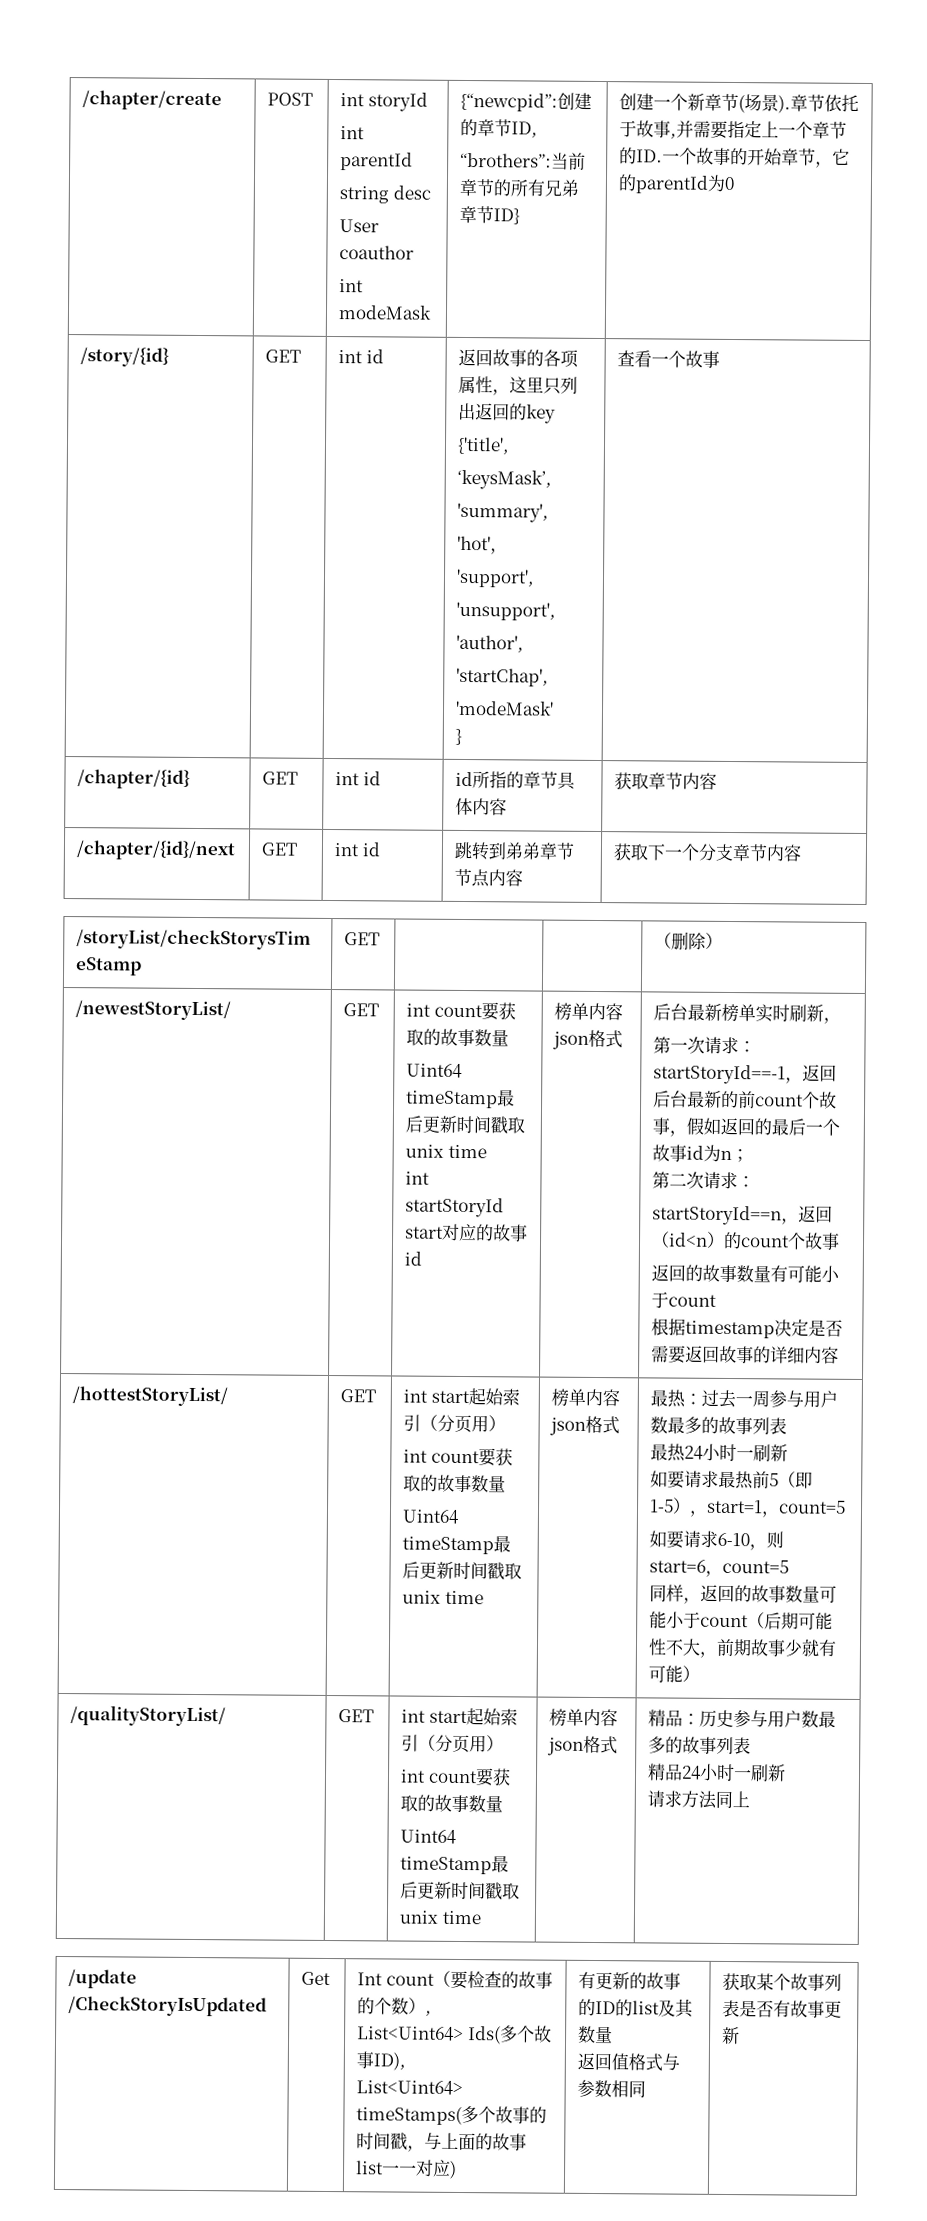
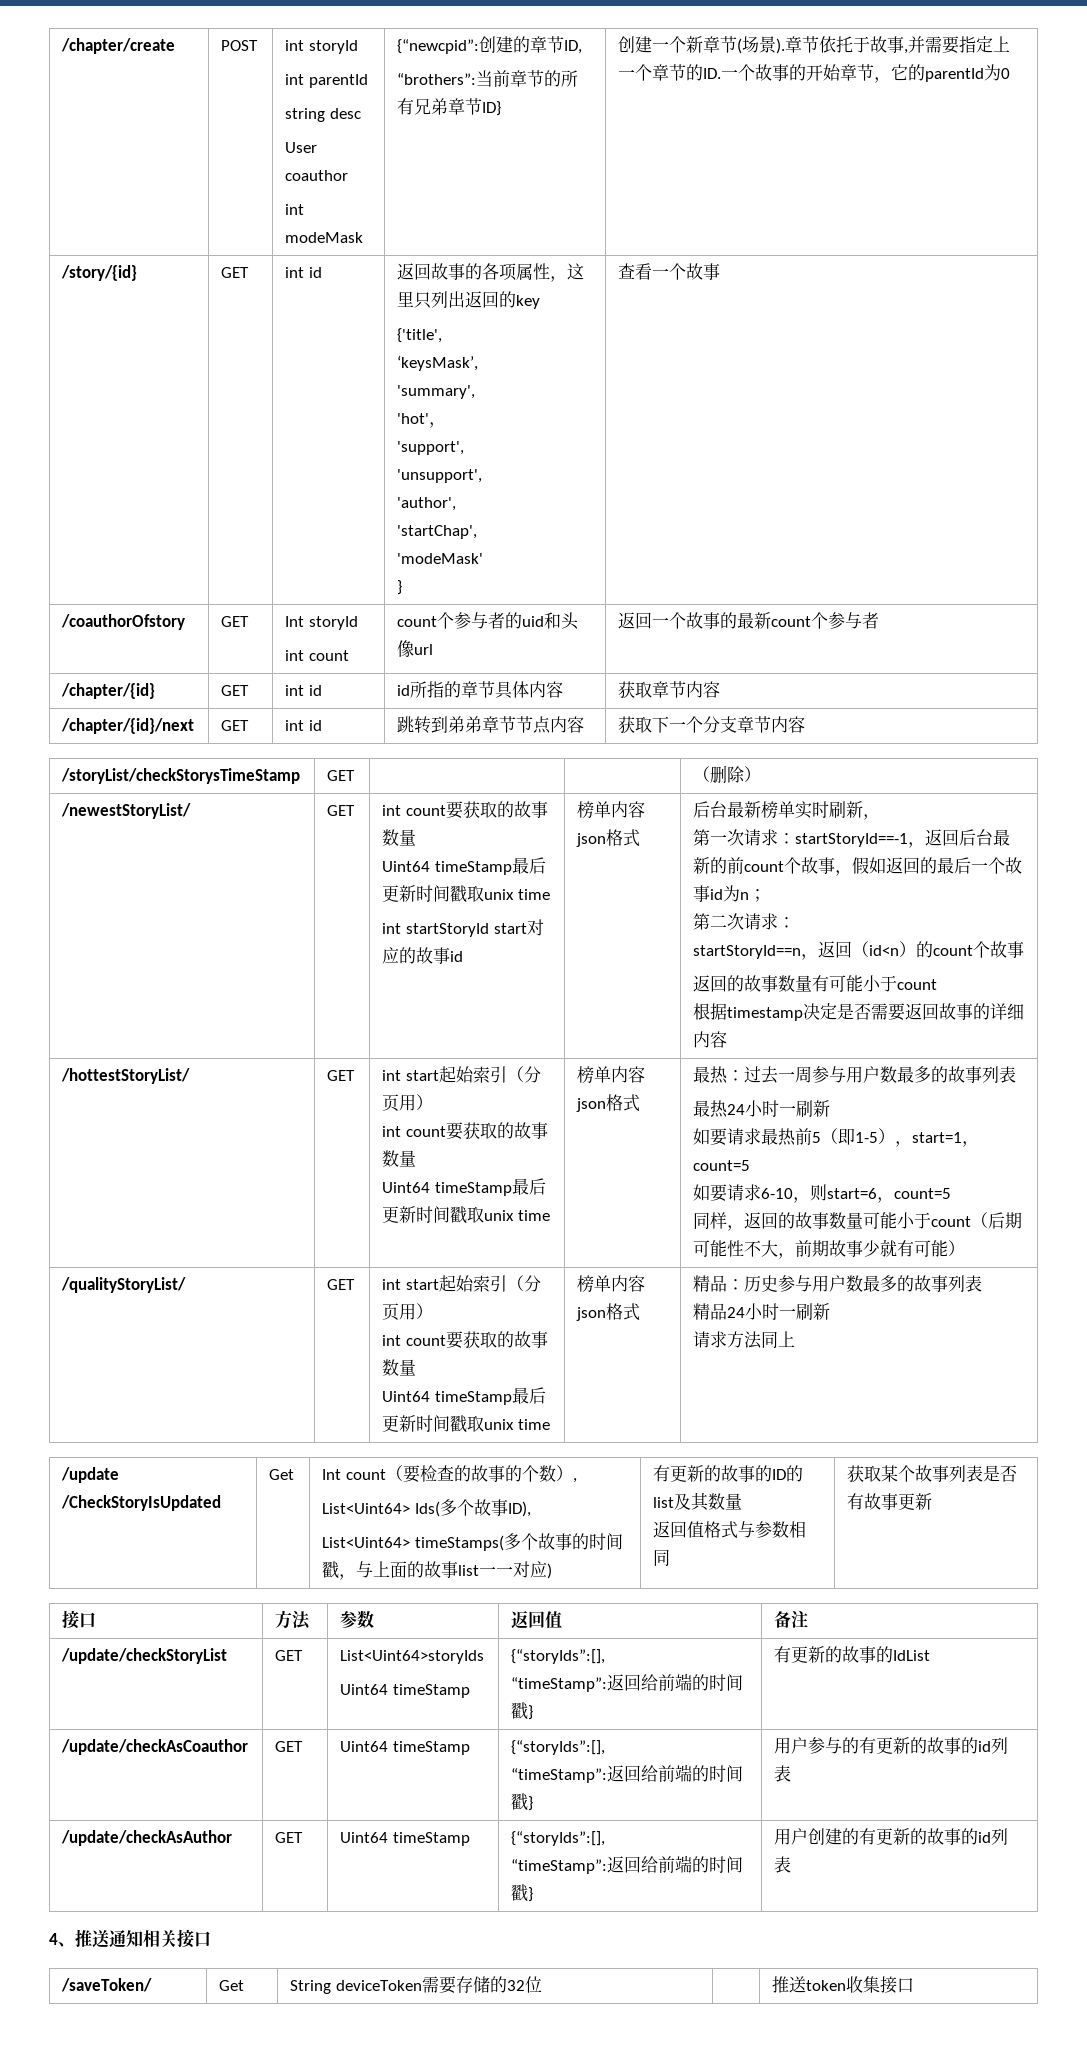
(721, 359) none -> [61,614,186,630] [221,616,250,627] [285,616,358,630] [285,650,349,661] [397,612,580,630] [397,640,434,658] [618,612,880,629] // /coauthorOfstory | GET | Int storyId // int count | count个参与者的uid和头像url | 返回一个故事的最新count个参与者
(741, 2035) none -> [62,1610,97,1629] [275,1610,312,1630] [340,1610,375,1629] [511,1611,563,1629] [774,1610,809,1628] [61,1648,228,1664] [275,1650,304,1661] [340,1650,485,1664] [340,1684,470,1698] [511,1649,606,1664] [511,1673,744,1692] [511,1702,534,1720] [774,1646,931,1663] [61,1739,249,1755] [275,1741,304,1752] [340,1741,470,1755] [511,1740,606,1755] [511,1764,744,1783] [511,1793,534,1811] [774,1737,1009,1754] [774,1765,792,1782] [61,1830,233,1846] [275,1832,304,1843] [340,1832,470,1846] [511,1831,606,1846] [511,1855,744,1874] [511,1884,534,1902] [774,1828,1009,1845] [774,1856,792,1873] [49,1929,211,1948] [61,1978,153,1992] [219,1980,245,1991] [290,1976,542,1994] [772,1976,915,1994] // 接口 | 方法 | 参数 | 返回值 | 备注 // /update/checkStoryList | GET | List<Uint64>storyIds // Uint64 timeStamp | {“storyIds”:[], // “timeStamp”:返回给前端的时间戳} | 有更新的故事的IdList // /update/checkAsCoauthor | GET | Uint64 timeStamp | {“storyIds”:[], // “timeStamp”:返回给前端的时间戳} | 用户参与的有更新的故事的id列表 // /update/checkAsAuthor | GET | Uint64 timeStamp | {“storyIds”:[], // “timeStamp”:返回给前端的时间戳} | 用户创建的有更新的故事的id列表 // 4、推送通知相关接口 // /saveToken/ | Get | String deviceToken需要存储的32位 | | 推送token收集接口

